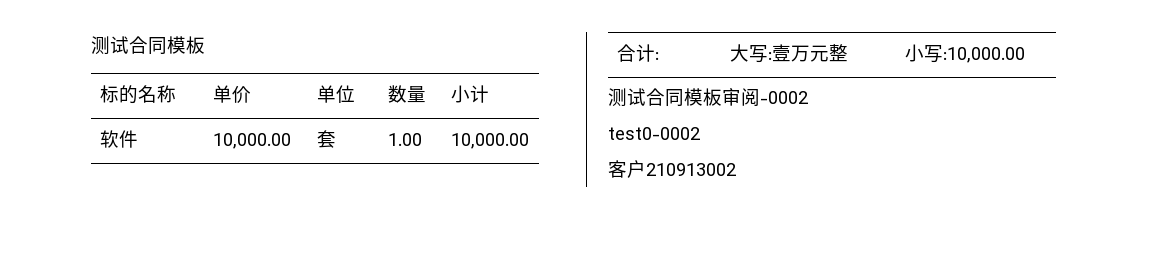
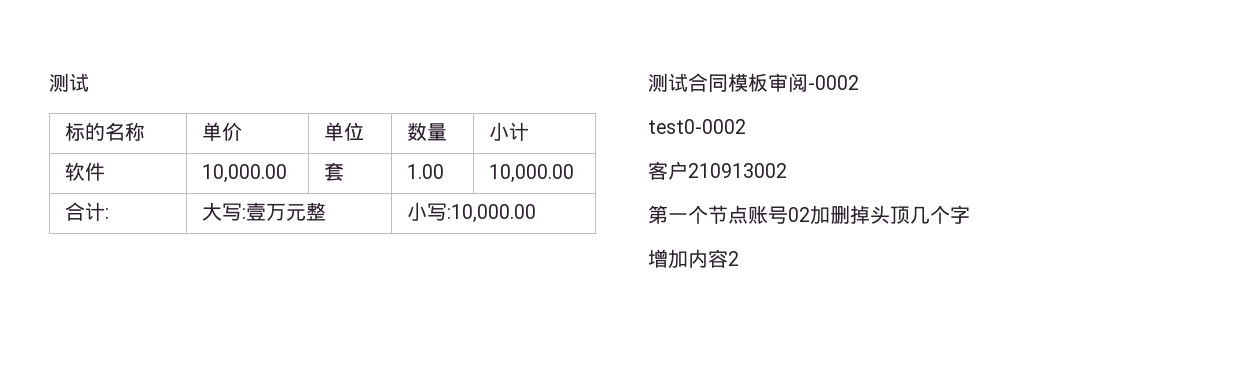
[91,36,205,55] 测试合同模板 -> [49,73,89,92] 测试
(736, 169) none -> [648,205,970,225] [648,249,739,269] // 第一个节点账号02加删掉头顶几个字 // 增加内容2

